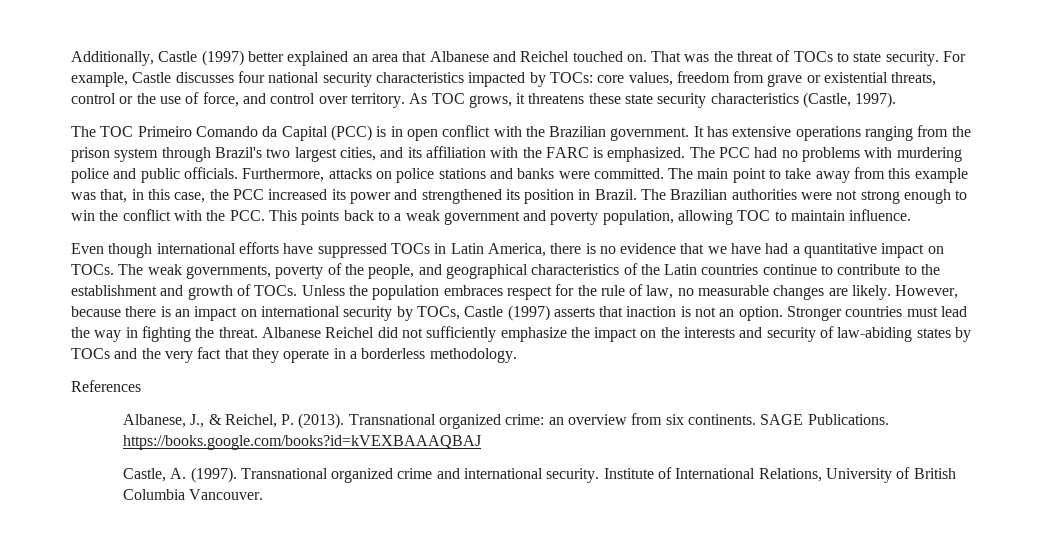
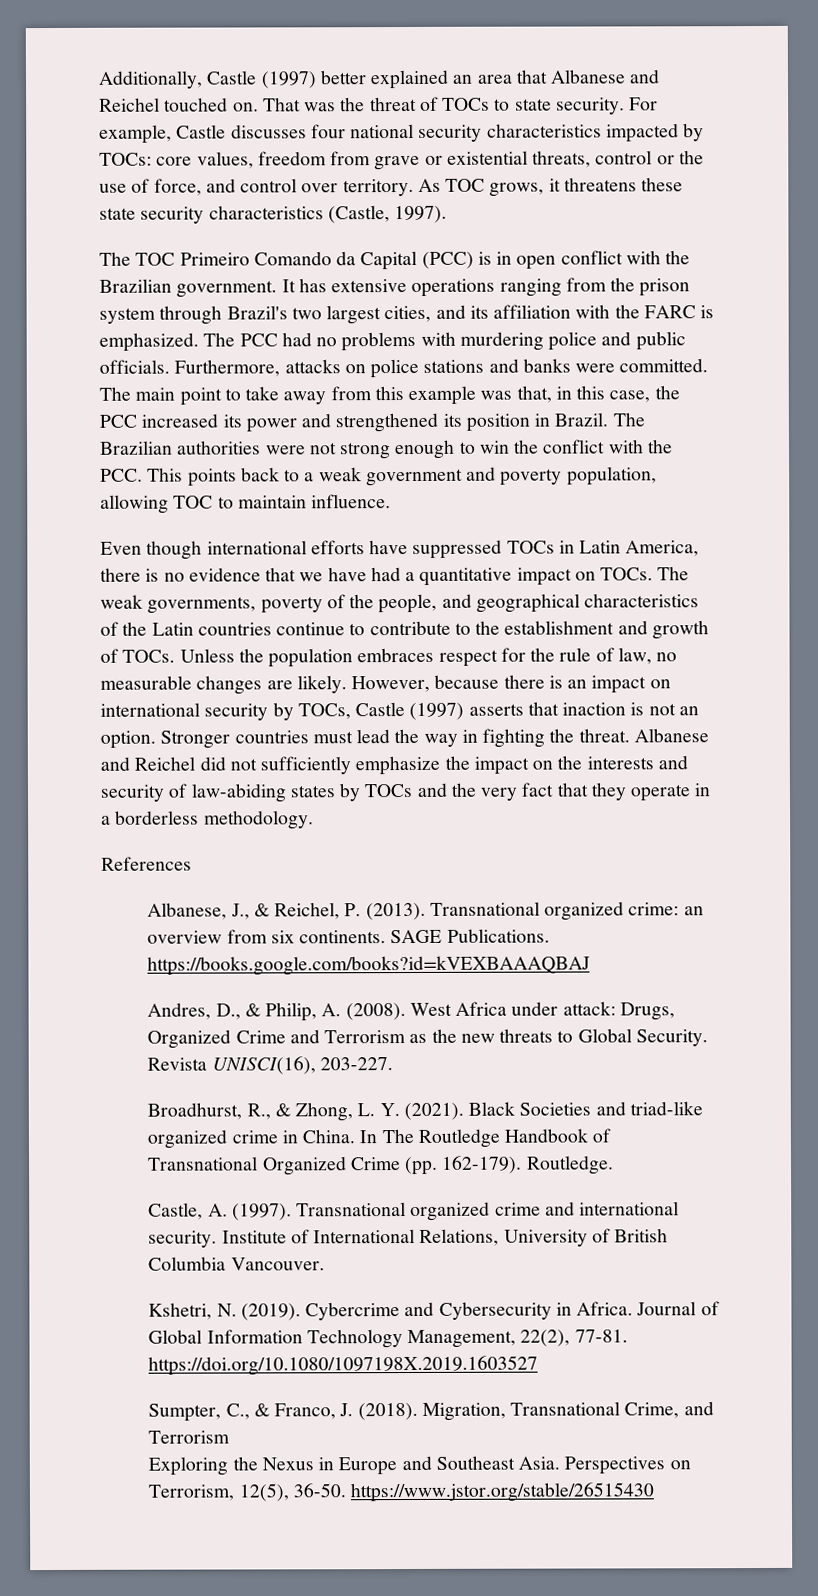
(321, 332) none -> [100,756,130,771] and
(481, 442) none -> [147,1001,676,1022] [147,1028,709,1049] [147,1056,393,1075] [147,1101,704,1122] [147,1128,612,1149] [148,1155,614,1176] // Andres, D., & Philip, A. (2008). West Africa under attack: Drugs, Organized Crime and Terrorism as the new threats to Global Security. Revista UNISCI(16), 203-227. // Broadhurst, R., & Zhong, L. Y. (2021). Black Societies and triad-like organized crime in China. In The Routledge Handbook of Transnational Organized Crime (pp. 162-179). Routledge.
(264, 494) none -> [148,1301,720,1321] [148,1329,628,1349] [148,1355,539,1376] [148,1401,714,1422] [148,1430,231,1444] [148,1455,691,1476] [148,1482,655,1503] // Kshetri, N. (2019). Cybercrime and Cybersecurity in Africa. Journal of Global Information Technology Management, 22(2), 77-81. https://doi.org/10.1080/1097198X.2019.1603527 // Sumpter, C., & Franco, J. (2018). Migration, Transnational Crime, and Terrorism // Exploring the Nexus in Europe and Southeast Asia. Perspectives on Terrorism, 12(5), 36-50. https://www.jstor.org/stable/26515430

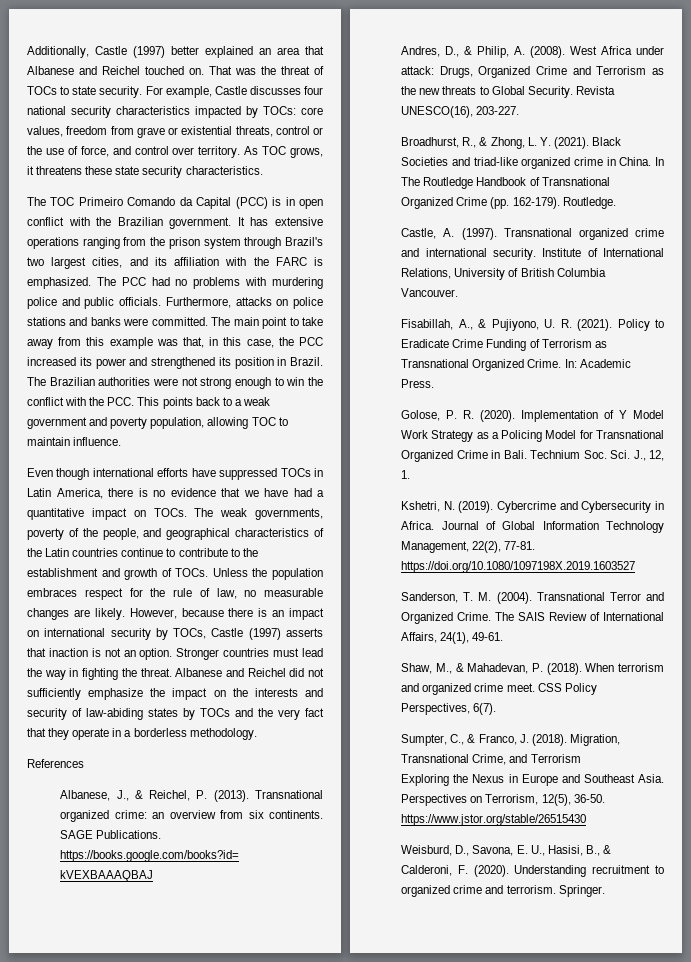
[208,205,448,224] characteristics (Castle, 1997). -> [185,166,263,175] characteristics.
[211,1056,316,1075] UNISCI(16), -> [401,106,474,118] UNESCO(16),
(325, 1264) none -> [401,319,664,331] [401,339,607,351] [401,359,631,371] [401,379,435,388] [401,410,664,422] [401,430,664,442] [401,450,664,462] [401,470,411,479] // Fisabillah, A., & Pujiyono, U. R. (2021). Policy to Eradicate Crime Funding of Terrorism as Transnational Organized Crime. In: Academic Press. // Golose, P. R. (2020). Implementation of Y Model Work Strategy as a Policing Model for Transnational Organized Crime in Bali. Technium Soc. Sci. J., 12, 1.
(539, 1365) none -> [401,592,664,604] [401,612,664,624] [401,632,504,644] [401,663,664,675] [401,683,597,695] [401,703,497,715] // Sanderson, T. M. (2004). Transnational Terror and Organized Crime. The SAIS Review of International Affairs, 24(1), 49-61. // Shaw, M., & Mahadevan, P. (2018). When terrorism and organized crime meet. CSS Policy Perspectives, 6(7).
(655, 1492) none -> [401,845,611,856] [401,865,664,877] [401,885,605,897] // Weisburd, D., Savona, E. U., Hasisi, B., & Calderoni, F. (2020). Understanding recruitment to organized crime and terrorism. Springer.

